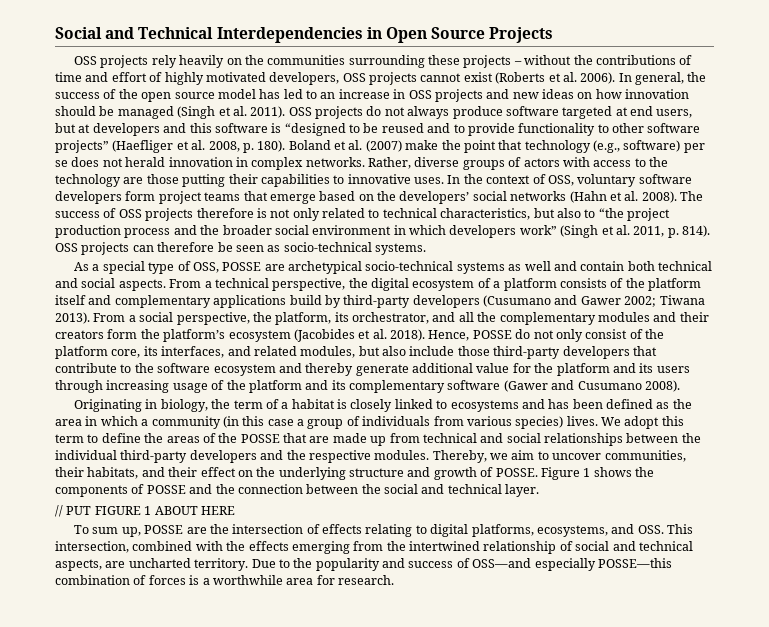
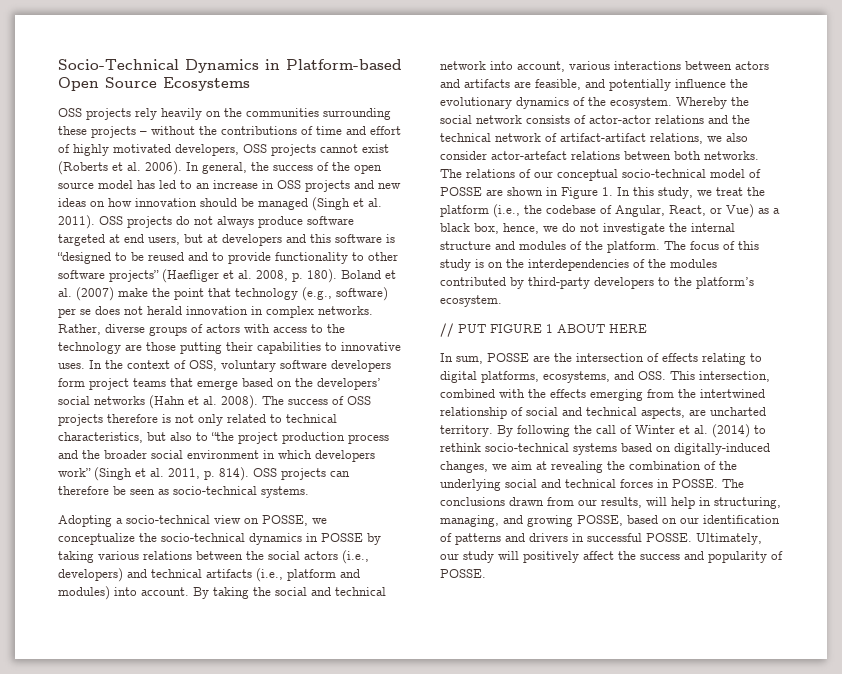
[55,27,382,43] Social and Technical Interdependencies in -> [58,59,402,73] Socio-Technical Dynamics in Platform-based
[489,27,554,43] Projects -> [163,77,250,91] Ecosystems
[74,261,713,274] [55,278,701,291] [55,295,705,308] [55,312,709,325] [55,329,664,342] [55,346,657,359] [55,363,690,376] [55,380,680,393] [74,399,692,412] [55,416,684,429] [55,433,701,446] [55,450,686,463] [55,467,654,480] [55,484,540,497] As a special type of OSS, POSSE are archetypical socio-technical systems as well and contain both technical and social aspects. From a technical perspective, the digital ecosystem of a platform consists of the platform itself and complementary applications build by third-party developers (Cusumano and Gawer 2002; Tiwana 2013). From a social perspective, the platform, its orchestrator, and all the complementary modules and their creators form the platform’s ecosystem (Jacobides et al. 2018). Hence, POSSE do not only consist of the platform core, its interfaces, and related modules, but also include those third-party developers that contribute to the software ecosystem and thereby generate additional value for the platform and its users through increasing usage of the platform and its complementary software (Gawer and Cusumano 2008). // Originating in biology, the term of a habitat is closely linked to ecosystems and has been defined as the area in which a community (in this case a group of individuals from various species) lives. We adopt this term to define the areas of the POSSE that are made up from technical and social relationships between the individual third-party developers and the respective modules. Thereby, we aim to uncover communities, their habitats, and their effect on the underlying structure and growth of POSSE. Figure 1 shows the components of POSSE and the connection between the social and technical layer. -> [58,515,327,527] [58,533,381,545] [58,550,369,564] [58,568,360,582] [58,586,386,600] [440,61,769,72] [440,79,748,91] [440,97,749,109] [440,115,750,124] [440,133,748,144] [440,151,759,160] [440,169,761,181] [440,187,765,199] [440,204,780,218] [440,223,735,235] [440,241,759,253] [440,259,717,271] [440,277,754,289] [440,295,502,307] Adopting a socio-technical view on POSSE, we conceptualize the socio-technical dynamics in POSSE by taking various relations between the social actors (i.e., developers) and technical artifacts (i.e., platform and modules) into account. By taking the social and technical network into account, various interactions between actors and artifacts are feasible, and potentially influence the evolutionary dynamics of the ecosystem. Whereby the social network consists of actor-actor relations and the technical network of artifact-artifact relations, we also consider actor-artefact relations between both networks. The relations of our conceptual socio-technical model of POSSE are shown in Figure 1. In this study, we treat the platform (i.e., the codebase of Angular, React, or Vue) as a black box, hence, we do not investigate the internal structure and modules of the platform. The focus of this study is on the interdependencies of the modules contributed by third-party developers to the platform’s ecosystem.
[74,525,141,537] To sum up, -> [440,353,483,364] In sum,
[251,558,672,571] [55,575,394,585] Due to the popularity and success of OSS—and especially POSSE—this combination of forces is a worthwhile area for research. -> [497,424,766,438] [440,443,770,455] [440,461,737,473] [440,479,744,491] [440,497,781,509] [440,515,780,527] [440,533,762,545] [440,551,783,563] [440,569,486,578] By following the call of Winter et al. (2014) to rethink socio-technical systems based on digitally-induced changes, we aim at revealing the combination of the underlying social and technical forces in POSSE. The conclusions drawn from our results, will help in structuring, managing, and growing POSSE, based on our identification of patterns and drivers in successful POSSE. Ultimately, our study will positively affect the success and popularity of POSSE.

